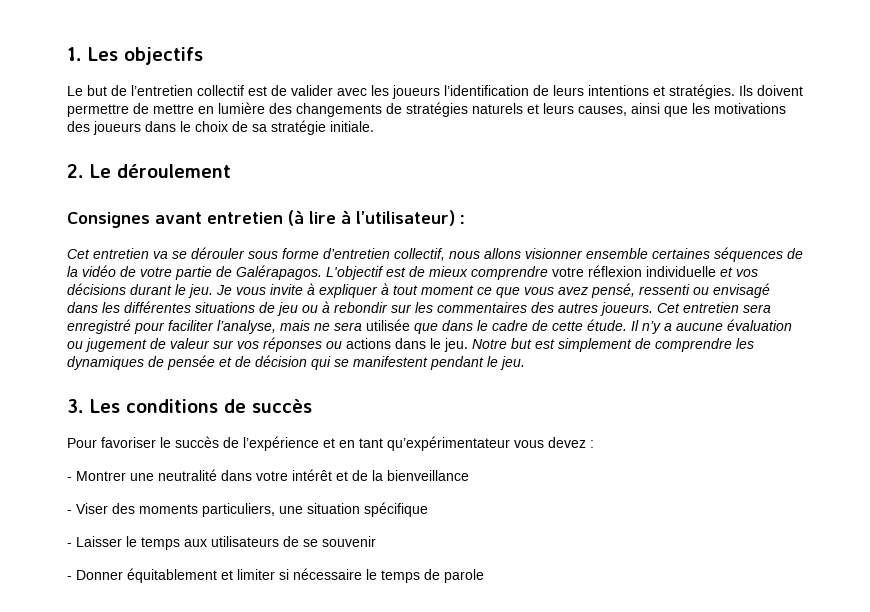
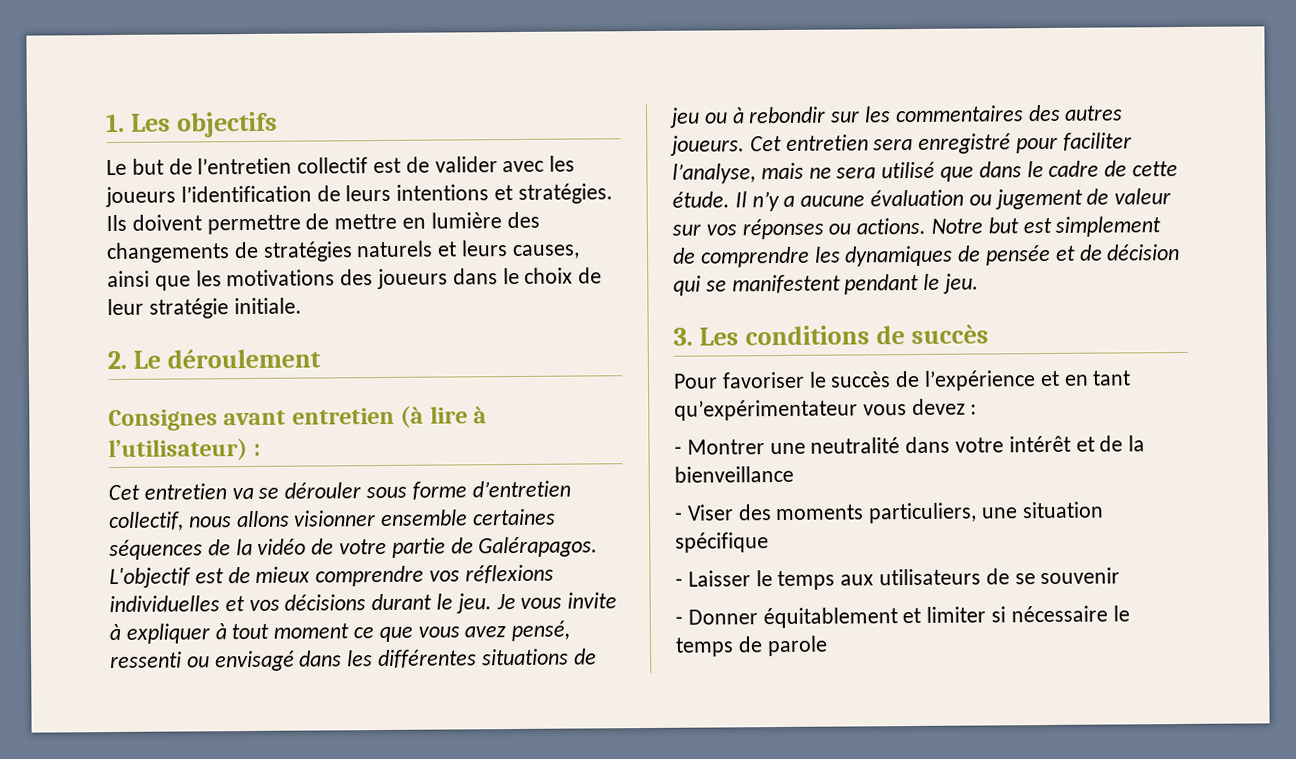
[252,124,267,132] sa -> [107,298,144,316] leur
[552,265,716,277] votre réflexion individuelle -> [429,564,554,584] [109,595,220,613] vos réflexions individuelles
[366,319,410,331] utilisée -> [881,161,936,179] utilisé
[346,338,468,352] actions dans le jeu. -> [856,217,927,235] actions.

